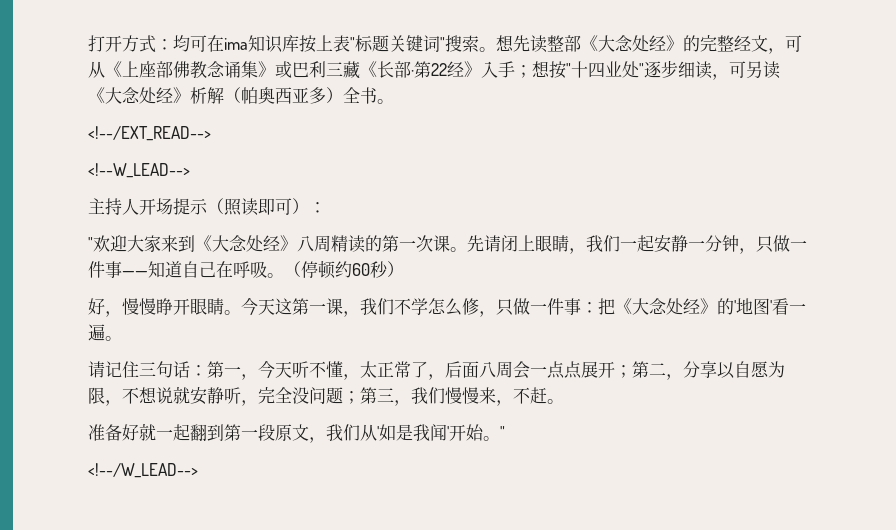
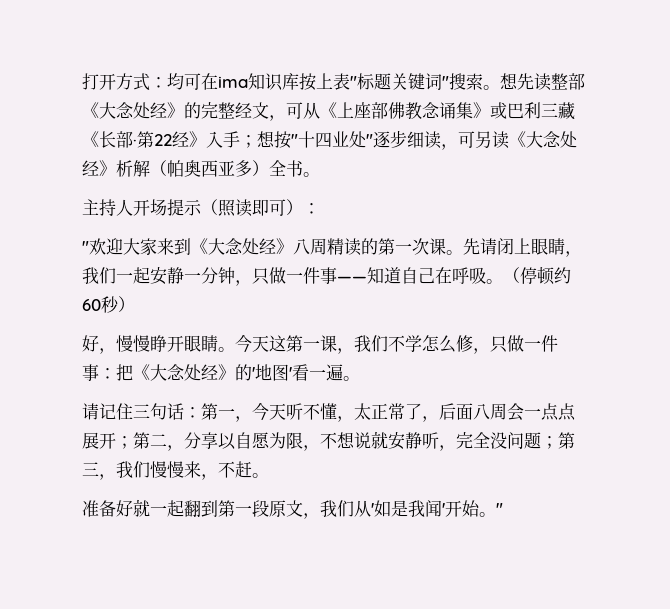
[88,126,211,141] [88,163,190,178] // <!--/EXT_READ--> // <!--W_LEAD--> -> (320, 174) none
[88,463,198,478] // <!--/W_LEAD--> -> (503, 509) none

